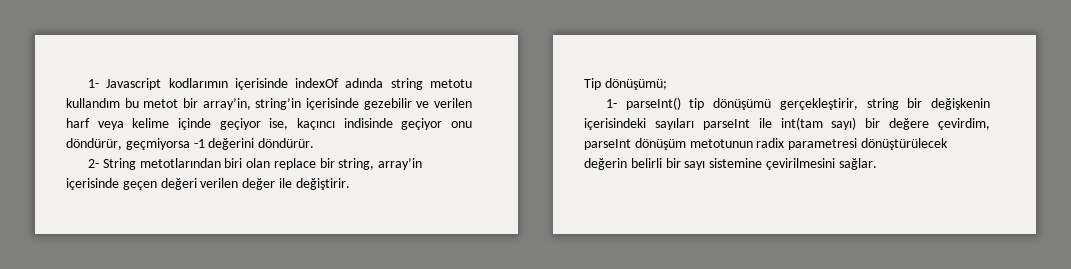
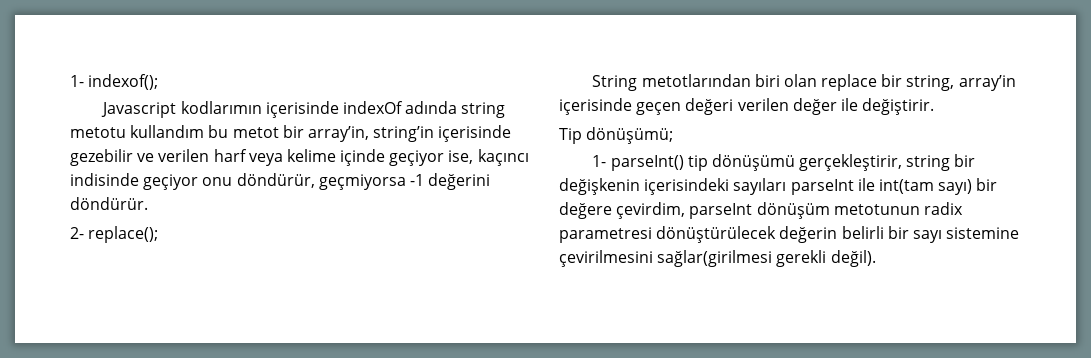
[87,79,99,88] 1- -> [70,74,159,90] 1- indexof(); //
(99, 163) none -> [88,226,159,243] replace(); //
[838,158,877,170] sağlar. -> [657,250,876,267] sağlar(girilmesi gerekli değil).

